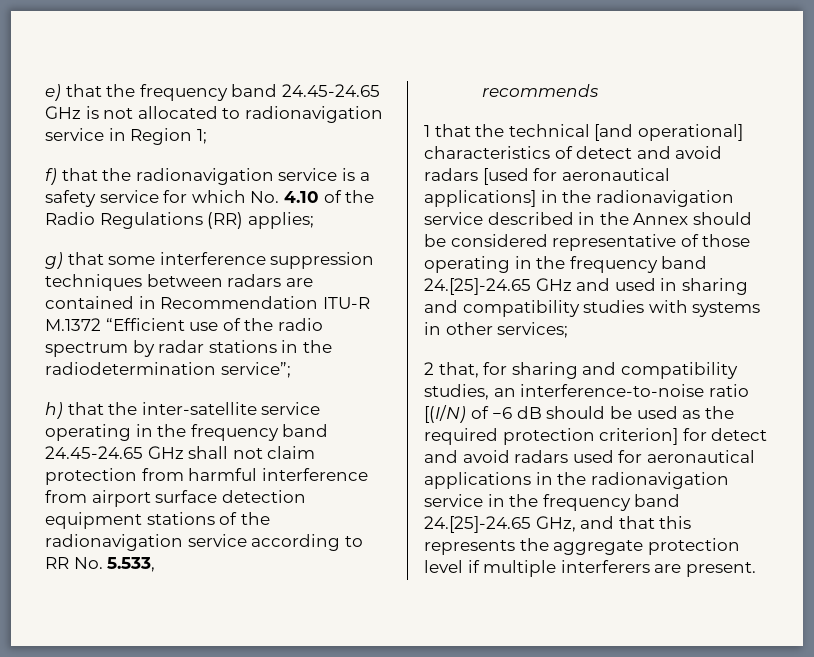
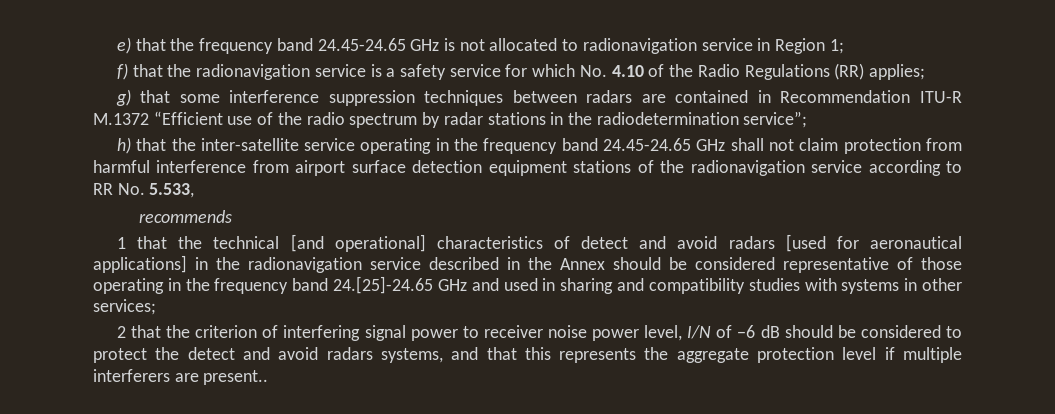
[438,362,738,379] [424,384,749,400] [424,405,466,423] that, for sharing and compatibility studies, an interference-to-noise ratio [(I/N) -> [131,325,712,341] that the criterion of interfering signal power to receiver noise power level, I/N
[636,406,734,419] [424,428,768,445] [424,450,755,463] [424,472,729,489] [424,494,681,511] [424,516,576,533] used as the required protection criterion] for detect and avoid radars used for aeronautical applications in the radionavigation service in the frequency band 24.[25]-24.65 GHz, -> [860,325,962,338] [93,347,443,363] considered to protect the detect and avoid radars systems,
[685,562,756,577] present. -> [203,370,269,385] present..

